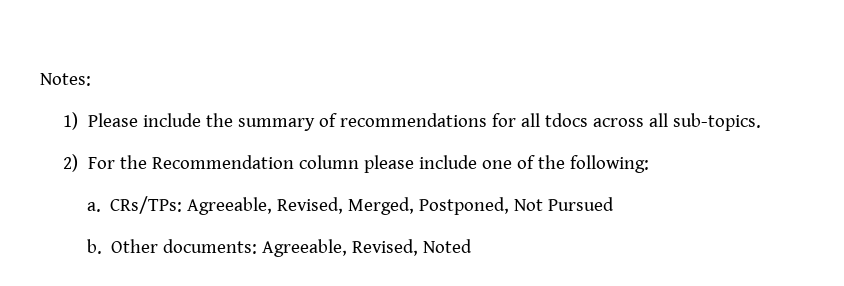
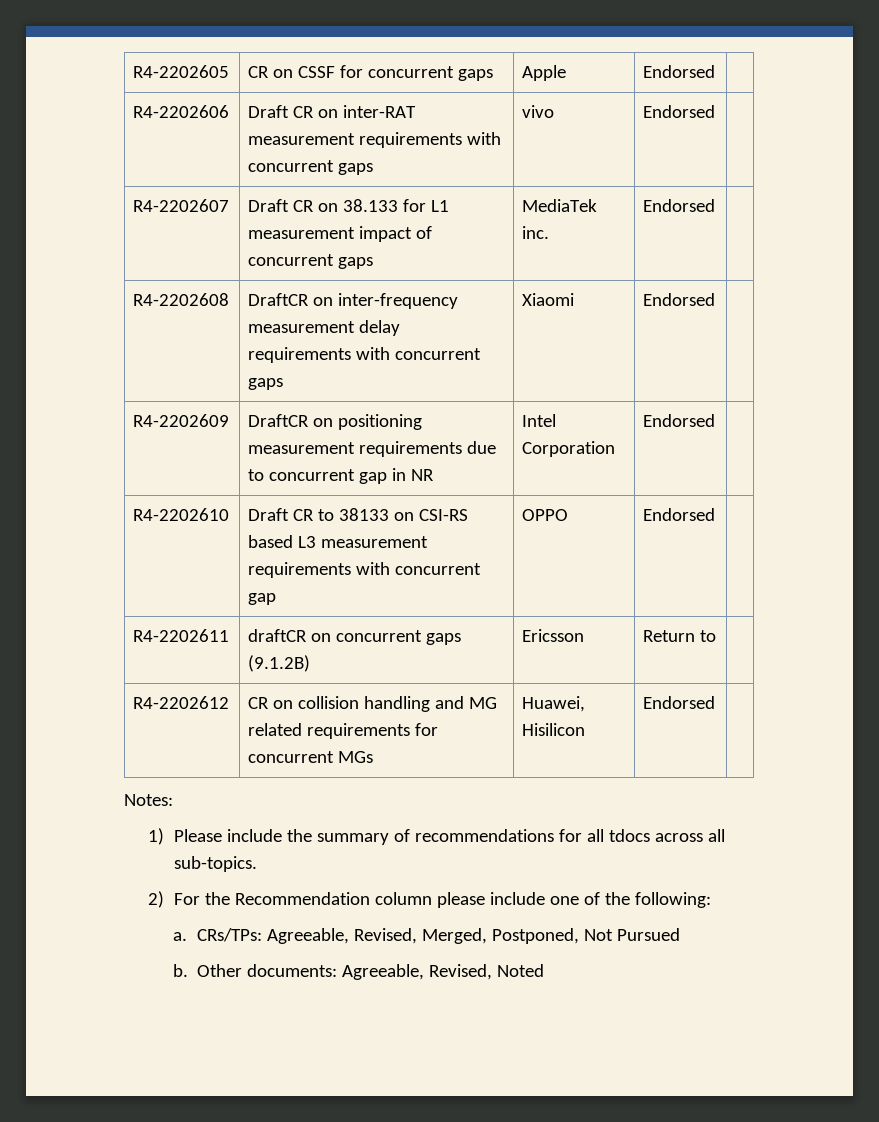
(40, 79) none -> [133,65,230,78] [248,65,494,81] [522,65,567,81] [643,65,716,78] [133,105,230,118] [248,105,417,118] [248,132,502,148] [248,160,374,175] [522,105,555,118] [643,105,716,118] [133,199,230,212] [248,199,450,212] [248,226,433,242] [248,254,374,269] [522,199,598,212] [522,226,550,239] [643,199,716,212] [133,293,230,306] [248,293,459,309] [248,320,401,336] [248,347,482,363] [248,378,284,390] [522,293,575,306] [643,293,716,306] [133,414,230,427] [248,414,423,430] [248,441,497,457] [248,468,435,484] [522,414,557,427] [522,441,616,457] [643,414,716,427] [133,508,230,521] [248,508,469,521] [248,535,429,548] [248,562,482,578] [248,593,277,605] [522,509,569,521] [643,508,716,521] [133,629,230,642] [248,629,462,645] [248,655,311,672] [522,629,585,642] [643,630,717,642] [133,696,230,709] [248,696,498,712] [248,723,439,739] [248,751,374,763] [522,696,586,712] [522,723,586,736] [643,696,716,709] R4-2202605 | CR on CSSF for concurrent gaps | Apple | Endorsed | // R4-2202606 | Draft CR on inter-RAT measurement requirements with concurrent gaps | vivo | Endorsed | // R4-2202607 | Draft CR on 38.133 for L1 measurement impact of concurrent gaps | MediaTek inc. | Endorsed | // R4-2202608 | DraftCR on inter-frequency measurement delay requirements with concurrent gaps | Xiaomi | Endorsed | // R4-2202609 | DraftCR on positioning measurement requirements due to concurrent gap in NR | Intel Corporation | Endorsed | // R4-2202610 | Draft CR to 38133 on CSI-RS based L3 measurement requirements with concurrent gap | OPPO | Endorsed | // R4-2202611 | draftCR on concurrent gaps (9.1.2B) | Ericsson | Return to | // R4-2202612 | CR on collision handling and MG related requirements for concurrent MGs | Huawei, Hisilicon | Endorsed | //

